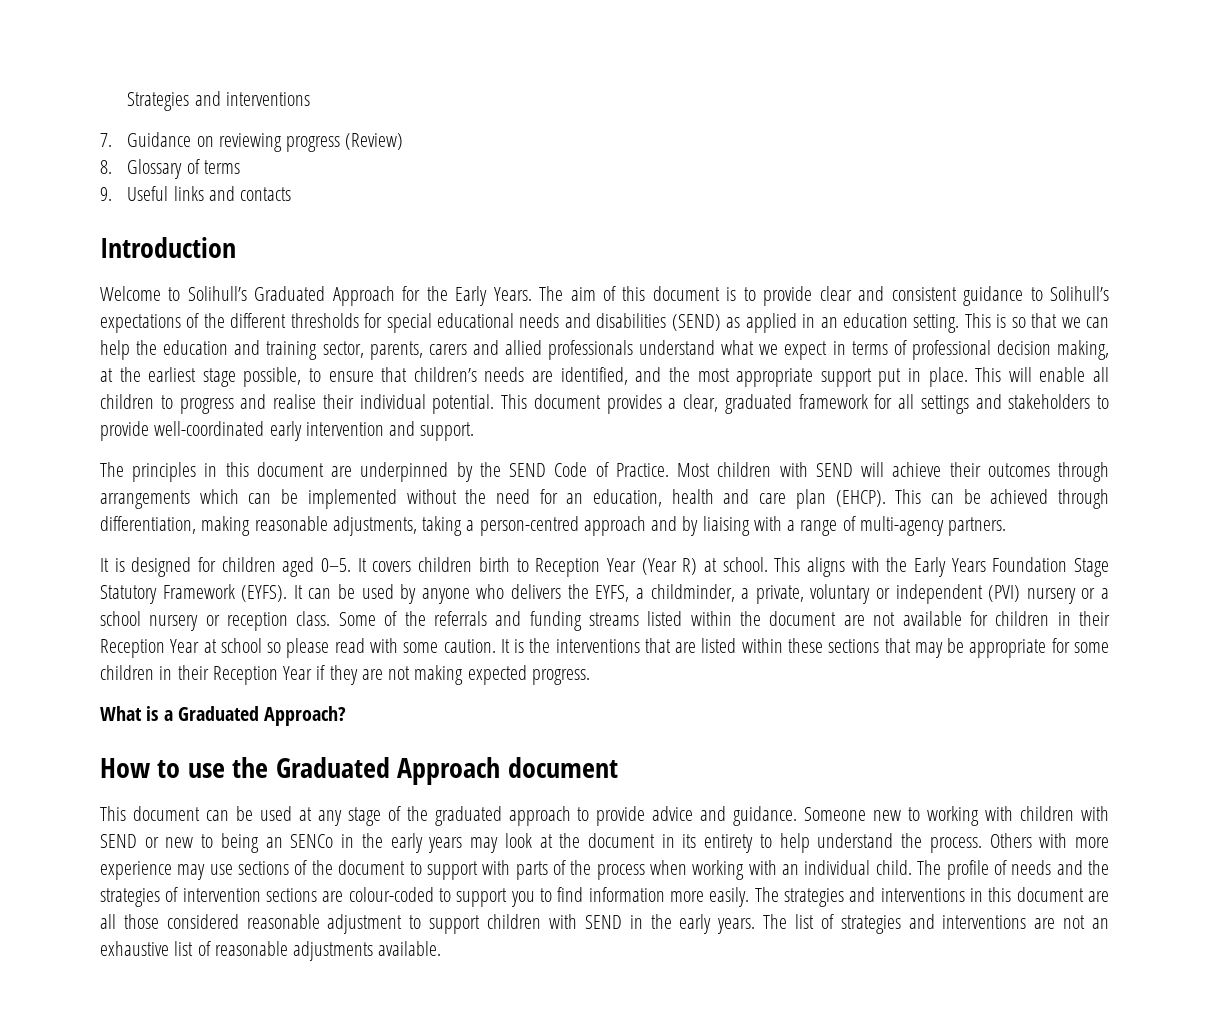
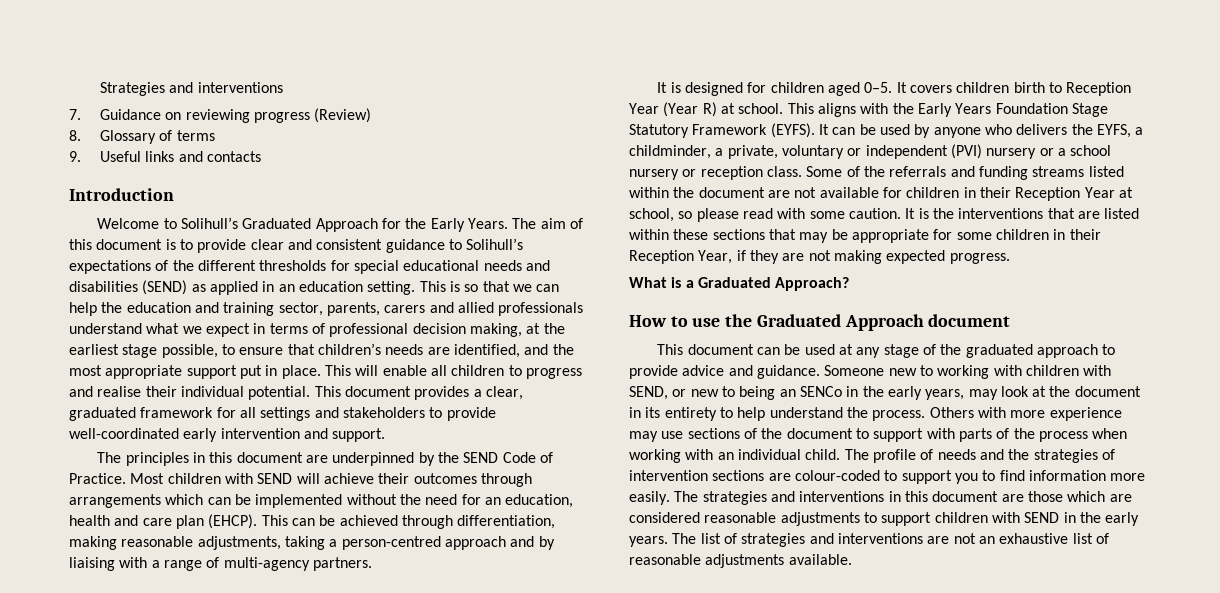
[220,638,262,653] school -> [629,208,674,222] school,
[283,666,313,680] Year -> [698,250,733,264] Year,
[100,834,137,848] SEND -> [629,386,668,400] SEND,
[428,837,463,853] years -> [925,389,965,400] years,
[100,914,159,929] all those -> [1027,491,1132,502] those which are
[327,914,403,934] adjustment -> [780,512,860,526] adjustments

